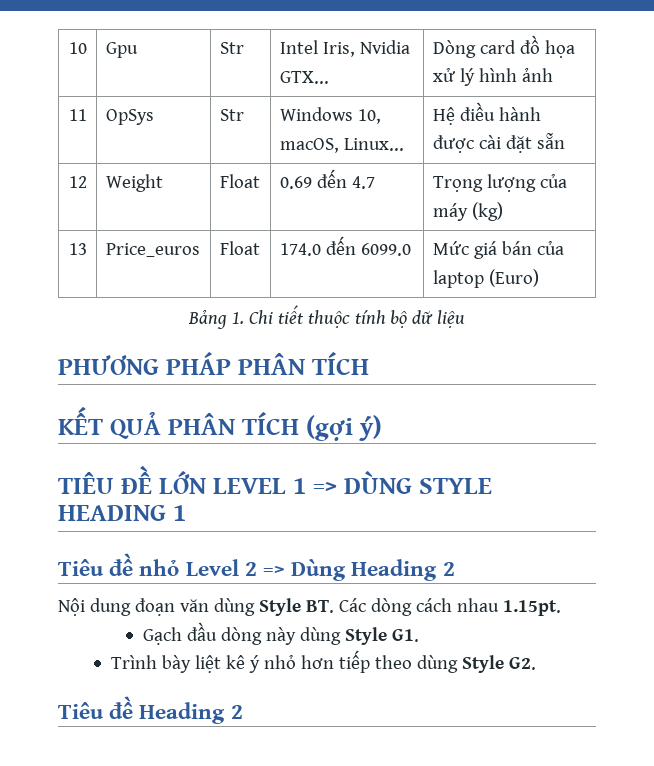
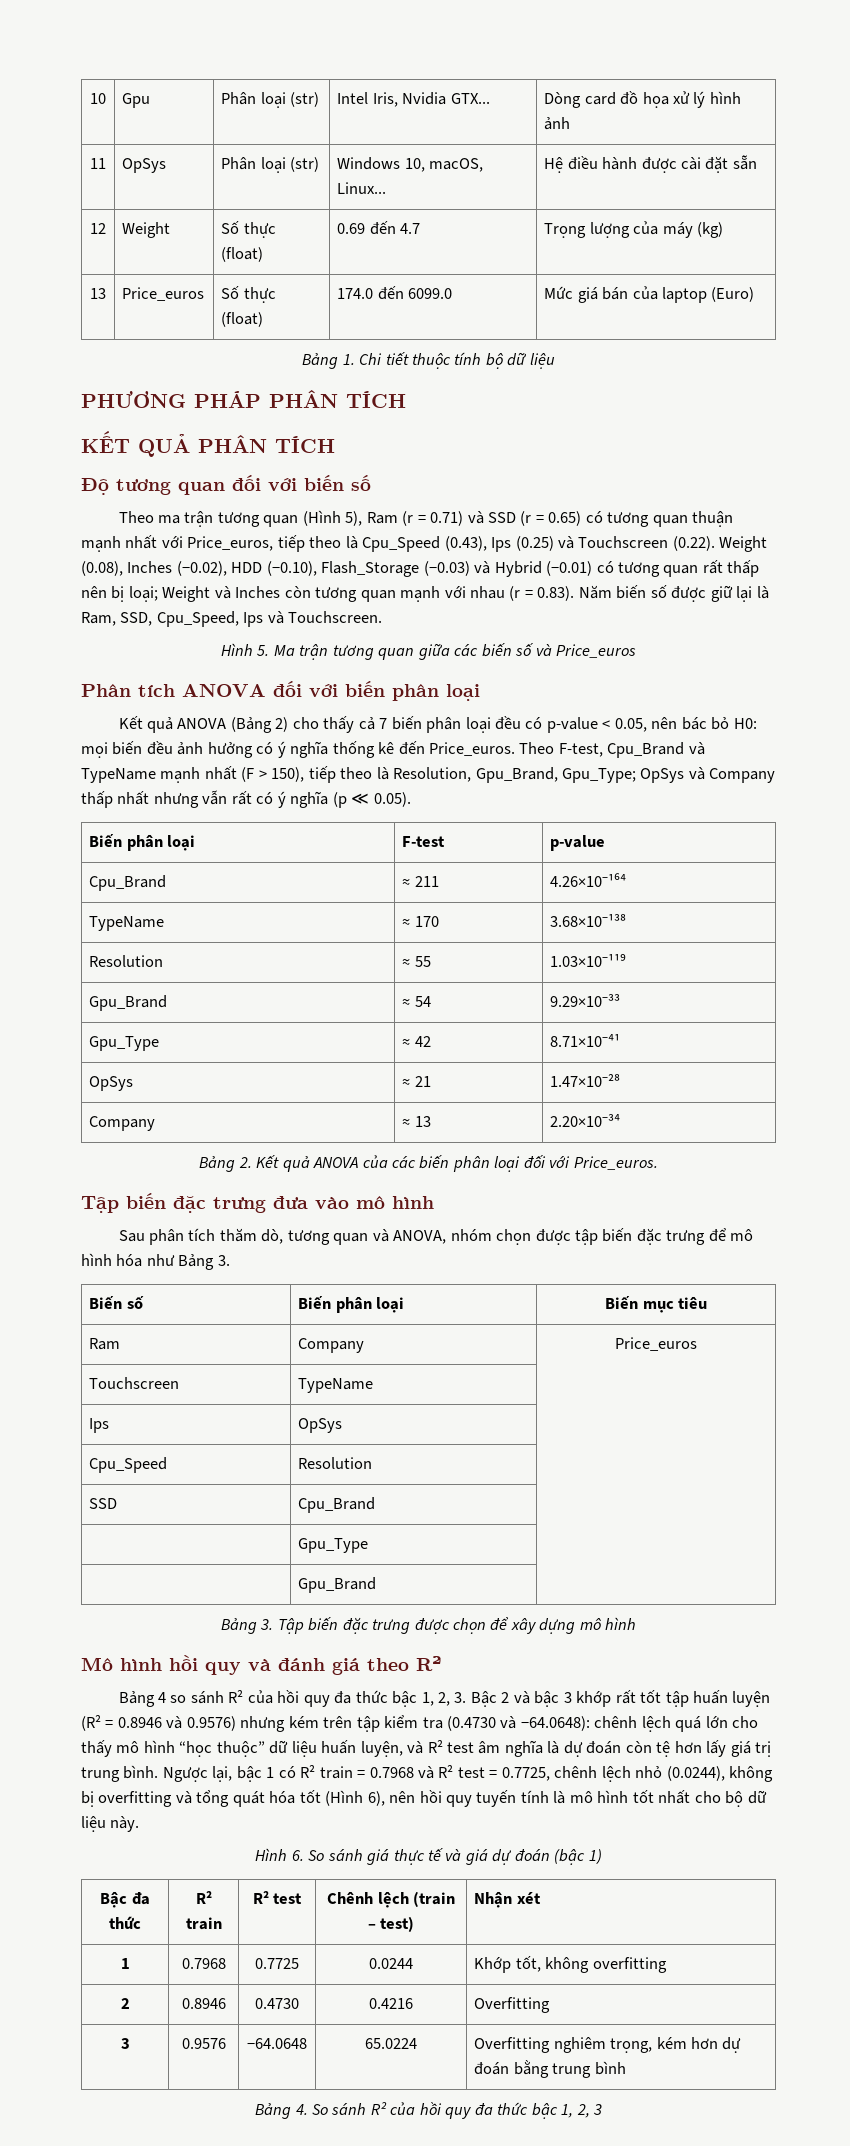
[219,42,244,54] Str -> [221,92,320,108] Phân loại (str)
[219,109,244,121] Str -> [221,157,320,173] Phân loại (str)
[219,174,260,188] Float -> [221,221,276,238] [221,247,264,262] Số thực (float)
[219,241,260,255] Float -> [221,286,276,303] [221,312,264,327] Số thực (float)
[306,415,383,441] [58,465,493,494] [58,505,187,521] [58,553,455,581] [58,598,561,616] [142,622,419,645] [110,650,536,673] [58,696,243,724] (gợi ý) // TIÊU ĐỀ LỚN LEVEL 1 => DÙNG STYLE HEADING 1 // Tiêu đề nhỏ Level 2 => Dùng Heading 2 // Nội dung đoạn văn dùng Style BT. Các dòng cách nhau 1.15pt. // Gạch đầu dòng này dùng Style G1. // Trình bày liệt kê ý nhỏ hơn tiếp theo dùng Style G2. // Tiêu đề Heading 2 -> [81,475,371,495] [118,510,734,527] [81,535,768,552] [81,560,760,577] [81,585,769,602] [81,611,383,627] [220,643,637,660] [81,681,480,701] [118,716,757,733] [81,741,705,758] [81,766,776,783] [81,790,411,808] [89,834,196,851] [402,836,446,847] [550,835,606,851] [89,875,167,891] [402,876,439,887] [550,873,627,887] [89,916,165,931] [402,916,439,927] [550,914,627,927] [89,955,164,967] [402,956,431,967] [550,954,627,967] [89,995,168,1011] [402,996,431,1007] [550,994,621,1007] [89,1036,160,1051] [402,1036,431,1047] [550,1034,621,1047] [89,1076,134,1091] [402,1076,431,1087] [550,1074,621,1087] [89,1116,156,1131] [402,1116,431,1127] [550,1114,621,1127] [199,1155,658,1172] [81,1193,434,1213] [118,1228,754,1245] [81,1253,230,1270] [89,1296,144,1309] [298,1296,405,1313] [605,1296,707,1313] [89,1338,121,1350] [298,1338,365,1353] [615,1337,697,1351] [89,1377,180,1389] [298,1378,374,1393] [89,1418,110,1433] [298,1418,343,1433] [89,1457,168,1473] [298,1457,373,1469] [89,1498,118,1509] [298,1497,376,1513] [298,1538,369,1553] [298,1577,377,1593] [220,1617,637,1634] [81,1655,442,1675] [118,1690,771,1707] [81,1715,759,1732] [81,1740,772,1757] [81,1765,774,1782] [81,1790,767,1807] [81,1816,140,1832] [255,1848,602,1865] [100,1891,150,1908] [109,1916,141,1929] [195,1891,212,1904] [185,1917,222,1930] [252,1891,303,1904] [327,1891,455,1908] [367,1916,415,1932] [474,1891,541,1908] [120,1958,130,1969] [181,1958,226,1969] [255,1958,299,1969] [369,1958,414,1969] [474,1956,667,1973] [120,1998,130,2009] [181,1998,226,2009] [255,1998,299,2009] [369,1998,414,2009] [474,1997,551,2013] [120,2038,130,2049] [181,2038,226,2049] [247,2038,307,2049] [365,2038,418,2049] [474,2037,742,2053] [474,2060,626,2078] [255,2102,602,2119] // Độ tương quan đối với biến số // Theo ma trận tương quan (Hình 5), Ram (r = 0.71) và SSD (r = 0.65) có tương quan thuận mạnh nhất với Price_euros, tiếp theo là Cpu_Speed (0.43), Ips (0.25) và Touchscreen (0.22). Weight (0.08), Inches (−0.02), HDD (−0.10), Flash_Storage (−0.03) và Hybrid (−0.01) có tương quan rất thấp nên bị loại; Weight và Inches còn tương quan mạnh với nhau (r = 0.83). Năm biến số được giữ lại là Ram, SSD, Cpu_Speed, Ips và Touchscreen. // Hình 5. Ma trận tương quan giữa các biến số và Price_euros // Phân tích ANOVA đối với biến phân loại // Kết quả ANOVA (Bảng 2) cho thấy cả 7 biến phân loại đều có p-value < 0.05, nên bác bỏ H0: mọi biến đều ảnh hưởng có ý nghĩa thống kê đến Price_euros. Theo F-test, Cpu_Brand và TypeName mạnh nhất (F > 150), tiếp theo là Resolution, Gpu_Brand, Gpu_Type; OpSys và Company thấp nhất nhưng vẫn rất có ý nghĩa (p ≪ 0.05). // Biến phân loại | F-test | p-value // Cpu_Brand | ≈ 211 | 4.26×10⁻¹⁶⁴ // TypeName | ≈ 170 | 3.68×10⁻¹³⁸ // Resolution | ≈ 55 | 1.03×10⁻¹¹⁹ // Gpu_Brand | ≈ 54 | 9.29×10⁻³³ // Gpu_Type | ≈ 42 | 8.71×10⁻⁴¹ // OpSys | ≈ 21 | 1.47×10⁻²⁸ // Company | ≈ 13 | 2.20×10⁻³⁴ // Bảng 2. Kết quả ANOVA của các biến phân loại đối với Price_euros. // Tập biến đặc trưng đưa vào mô hình // Sau phân tích thăm dò, tương quan và ANOVA, nhóm chọn được tập biến đặc trưng để mô hình hóa như Bảng 3. // Biến số | Biến phân loại | Biến mục tiêu // Ram | Company | Price_euros // Touchscreen | TypeName | // Ips | OpSys | // Cpu_Speed | Resolution | // SSD | Cpu_Brand | // | Gpu_Type | // | Gpu_Brand | // Bảng 3. Tập biến đặc trưng được chọn để xây dựng mô hình // Mô hình hồi quy và đánh giá theo R² // Bảng 4 so sánh R² của hồi quy đa thức bậc 1, 2, 3. Bậc 2 và bậc 3 khớp rất tốt tập huấn luyện (R² = 0.8946 và 0.9576) nhưng kém trên tập kiểm tra (0.4730 và −64.0648): chênh lệch quá lớn cho thấy mô hình “học thuộc” dữ liệu huấn luyện, và R² test âm nghĩa là dự đoán còn tệ hơn lấy giá trị trung bình. Ngược lại, bậc 1 có R² train = 0.7968 và R² test = 0.7725, chênh lệch nhỏ (0.0244), không bị overfitting và tổng quát hóa tốt (Hình 6), nên hồi quy tuyến tính là mô hình tốt nhất cho bộ dữ liệu này. // Hình 6. So sánh giá thực tế và giá dự đoán (bậc 1) // Bậc đa thức | R² train | R² test | Chênh lệch (train – test) | Nhận xét // 1 | 0.7968 | 0.7725 | 0.0244 | Khớp tốt, không overfitting // 2 | 0.8946 | 0.4730 | 0.4216 | Overfitting // 3 | 0.9576 | −64.0648 | 65.0224 | Overfitting nghiêm trọng, kém hơn dự đoán bằng trung bình // Bảng 4. So sánh R² của hồi quy đa thức bậc 1, 2, 3

